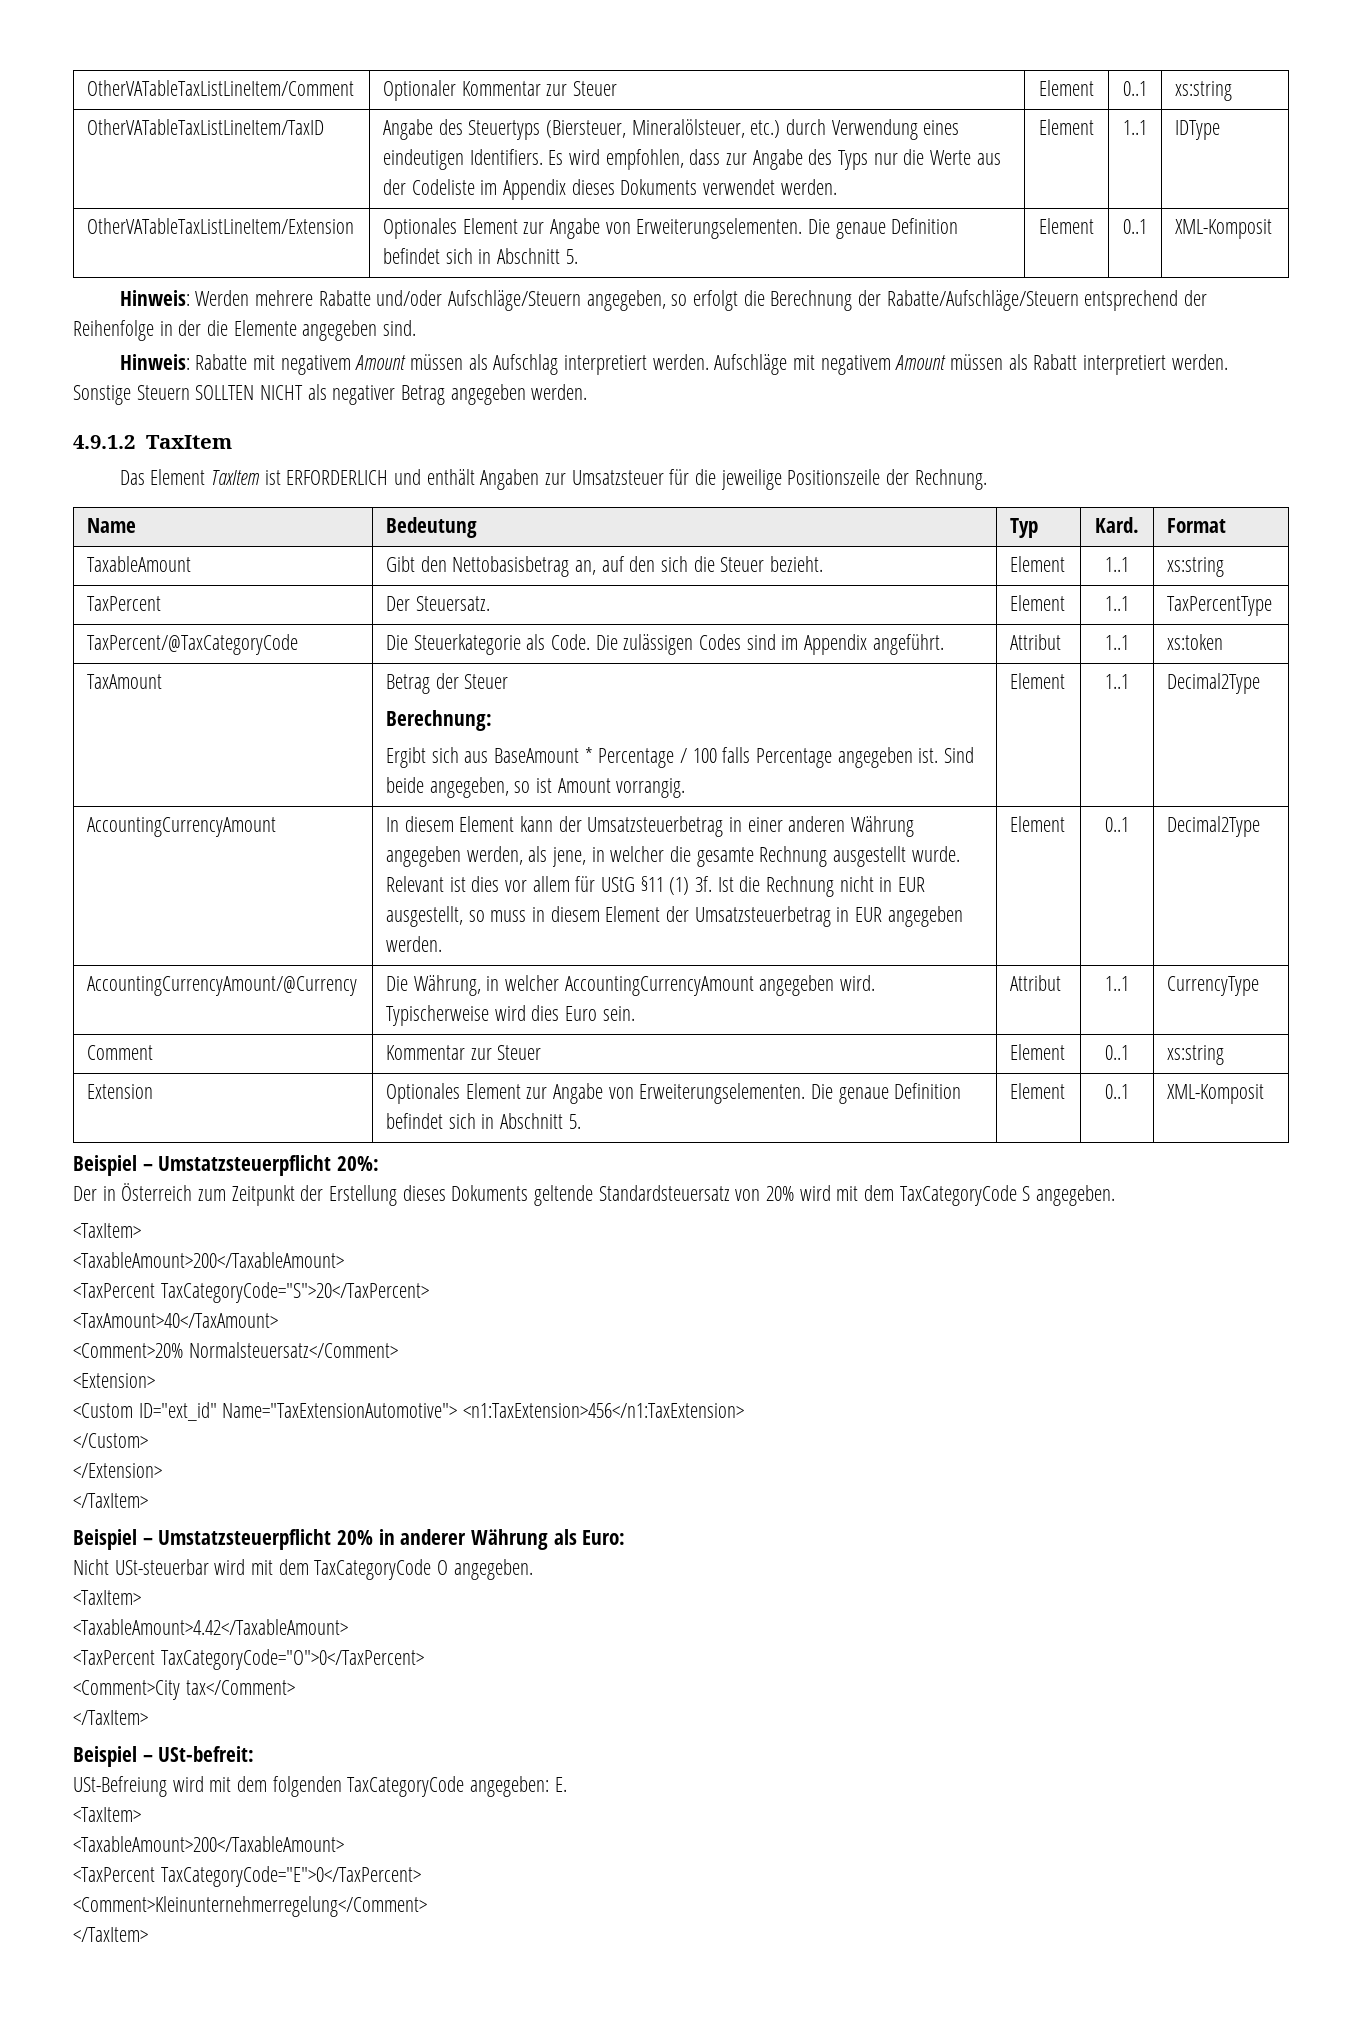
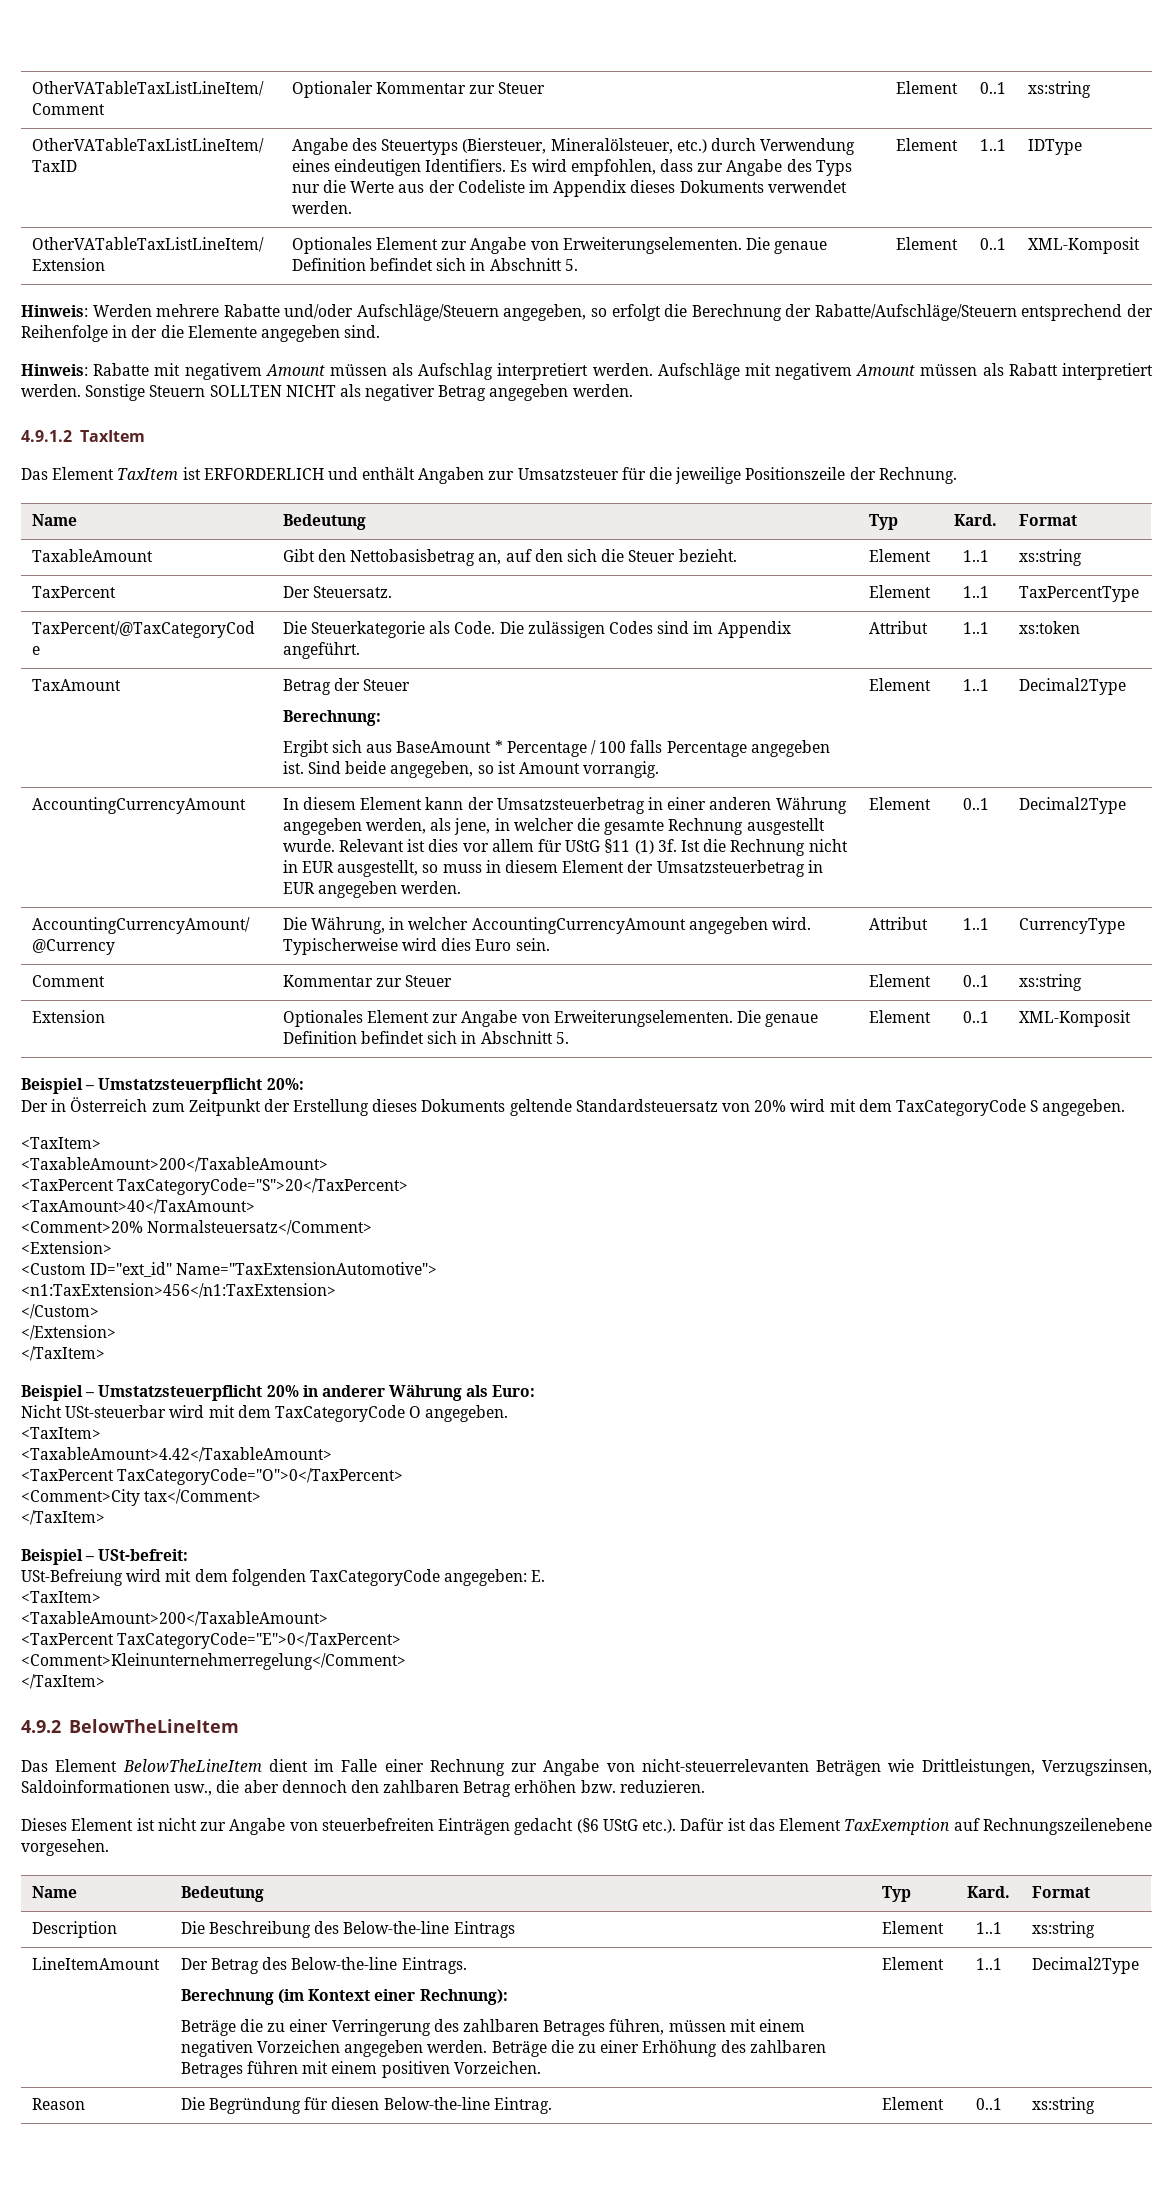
(458, 1410) none -> (438, 1268) //
(148, 1934) none -> [21,1719,239,1733] [21,1759,1152,1776] [21,1780,705,1797] [21,1818,1153,1835] [21,1839,109,1856] [31,1886,77,1898] [180,1886,264,1902] [881,1886,911,1902] [967,1886,1010,1898] [1031,1886,1090,1898] [31,1921,117,1938] [180,1921,515,1938] [881,1921,944,1934] [975,1922,1002,1934] [1031,1921,1095,1938] [31,1957,160,1970] [180,1957,467,1974] [180,1989,508,2005] [180,2019,805,2036] [180,2040,826,2057] [180,2061,541,2078] [881,1957,944,1970] [975,1958,1002,1970] [1031,1957,1139,1974] [31,2098,85,2110] [180,2097,552,2114] [881,2097,944,2110] [975,2098,1002,2110] [1031,2097,1095,2114] // 4.9.2 BelowTheLineItem // Das Element BelowTheLineItem dient im Falle einer Rechnung zur Angabe von nicht-steuerrelevanten Beträgen wie Drittleistungen, Verzugszinsen, Saldoinformationen usw., die aber dennoch den zahlbaren Betrag erhöhen bzw. reduzieren. // Dieses Element ist nicht zur Angabe von steuerbefreiten Einträgen gedacht (§6 UStG etc.). Dafür ist das Element TaxExemption auf Rechnungszeilenebene vorgesehen. // Name | Bedeutung | Typ | Kard. | Format // Description | Die Beschreibung des Below-the-line Eintrags | Element | 1..1 | xs:string // LineItemAmount | Der Betrag des Below-the-line Eintrags. // Berechnung (im Kontext einer Rechnung): // Beträge die zu einer Verringerung des zahlbaren Betrages führen, müssen mit einem negativen Vorzeichen angegeben werden. Beträge die zu einer Erhöhung des zahlbaren Betrages führen mit einem positiven Vorzeichen. | Element | 1..1 | Decimal2Type // Reason | Die Begründung für diesen Below-the-line Eintrag. | Element | 0..1 | xs:string

